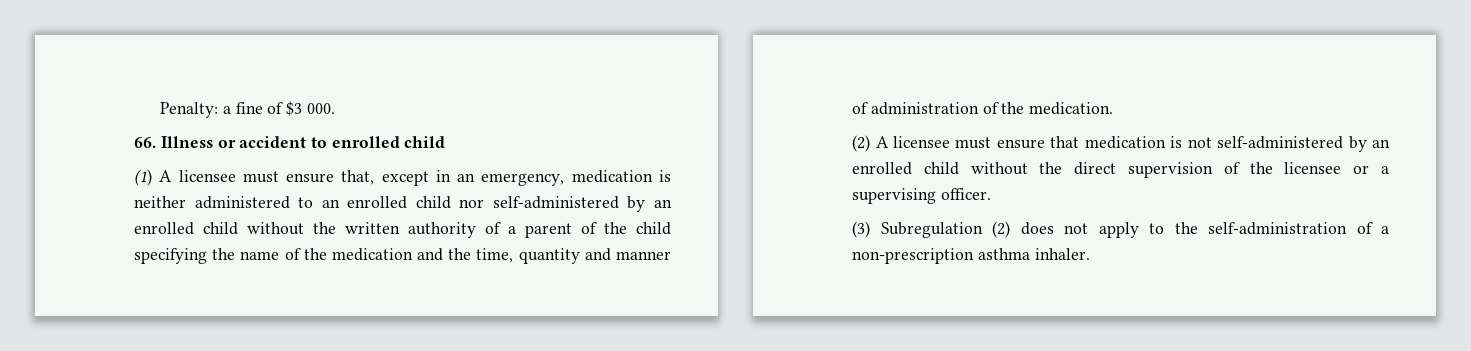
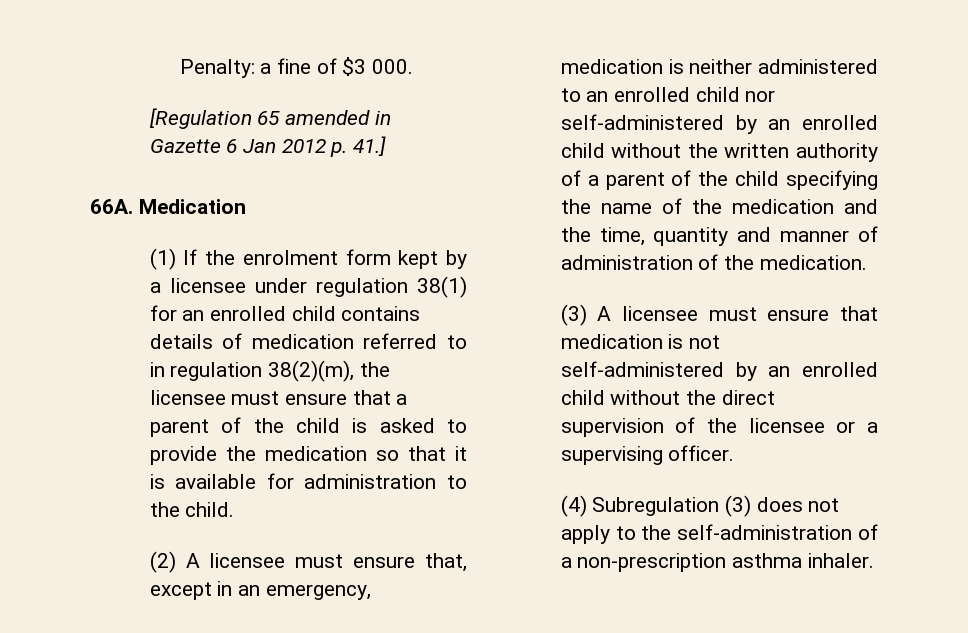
[134,136,446,148] [134,169,153,186] 66. Illness or accident to enrolled child // (1) -> [148,108,391,129] [149,136,387,157] [90,199,246,214] [149,248,467,270] [149,276,467,298] [149,305,421,321] [149,333,467,349] [149,360,390,382] [149,390,408,405] [149,417,467,437] [149,446,467,465] [149,473,467,489] [149,502,235,517] [149,551,176,573] [Regulation 65 amended in Gazette 6 Jan 2012 p. 41.] // 66A. Medication // (1) If the enrolment form kept by a licensee under regulation 38(1) for an enrolled child contains details of medication referred to in regulation 38(2)(m), the licensee must ensure that a parent of the child is asked to provide the medication so that it is available for administration to the child. // (2)
[852,135,871,152] (2) -> [560,304,587,326] (3)
[852,221,1011,238] (3) Subregulation (2) -> [560,495,752,517] (4) Subregulation (3)

